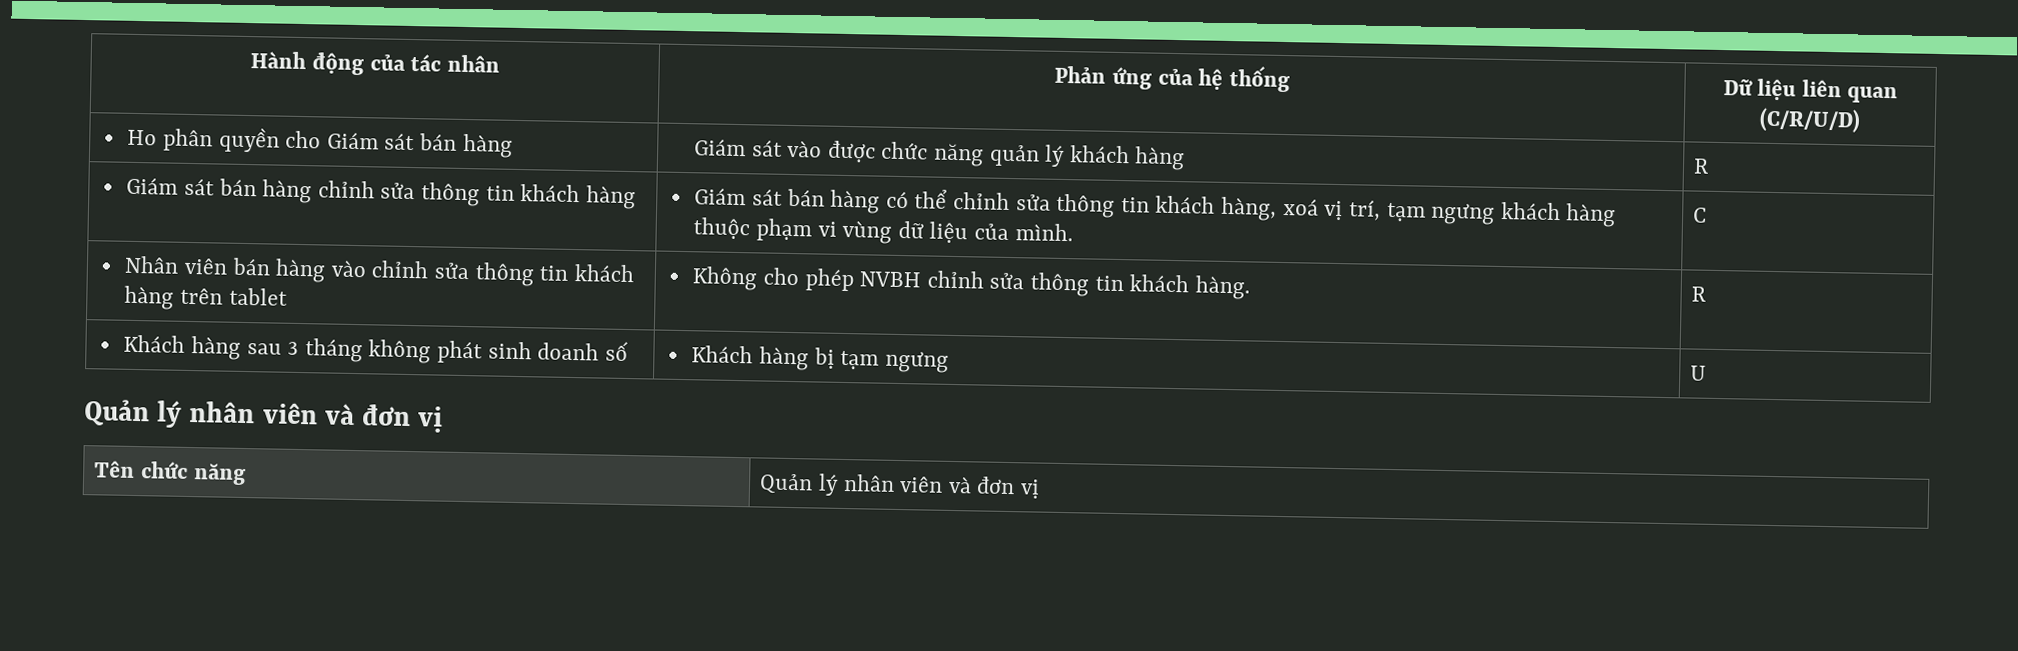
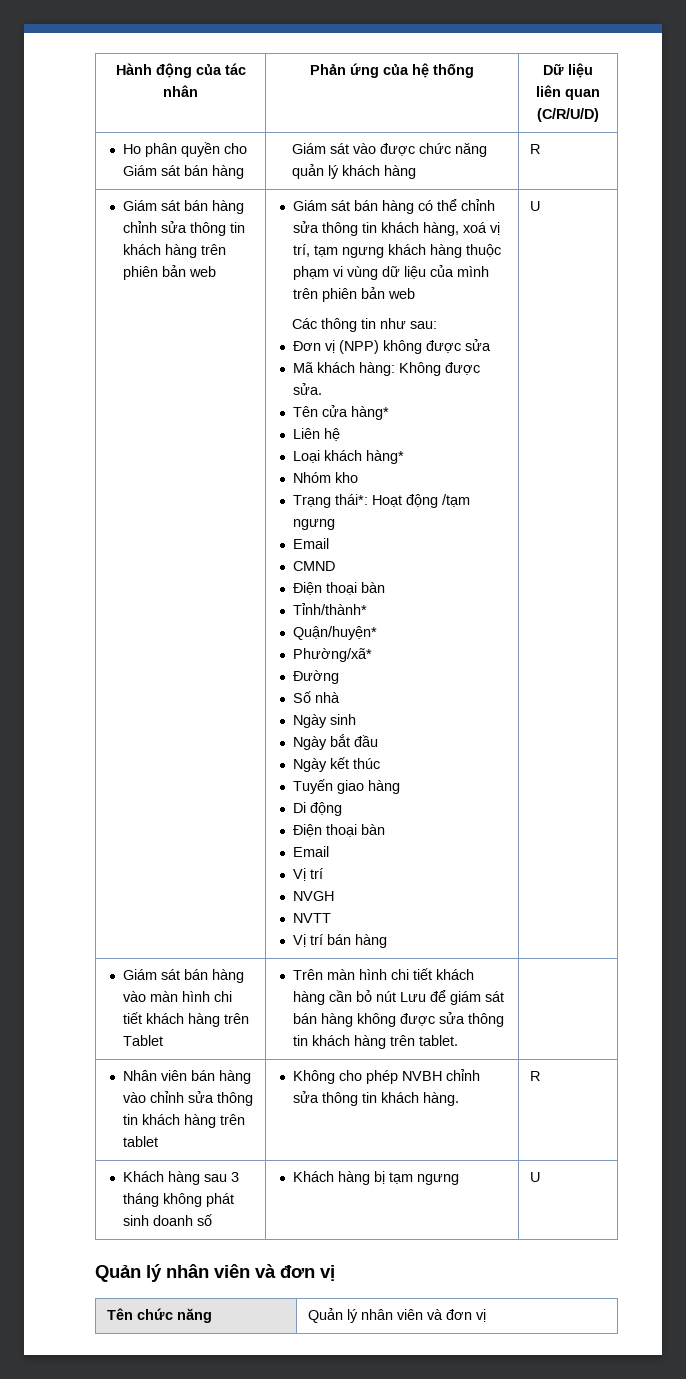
(636, 197) none -> [200,244,226,255] [122,265,216,280] trên phiên bản web
[1014,223,1073,242] [1693,207,1708,223] mình. | C -> [456,266,489,277] [292,287,415,302] [292,318,438,332] [292,339,491,354] [292,362,480,376] [292,383,322,395] [292,405,389,420] [292,428,340,441] [292,450,404,464] [292,472,358,483] [292,494,470,508] [292,519,335,530] [292,538,329,549] [292,561,335,571] [292,582,385,595] [292,603,367,615] [292,626,377,640] [292,648,372,662] [292,670,339,684] [292,691,340,703] [292,714,356,728] [292,734,378,750] [292,757,380,772] [292,779,400,794] [292,802,342,816] [292,824,385,837] [292,846,329,857] [292,868,323,881] [292,891,334,901] [292,913,331,923] [292,934,387,948] [529,201,540,211] [122,969,244,983] [122,991,232,1002] [122,1012,249,1027] [122,1035,163,1046] [292,968,474,980] [292,990,504,1005] [292,1012,504,1027] [292,1035,458,1049] mình trên phiên bản web // Các thông tin như sau: // Đơn vị (NPP) không được sửa // Mã khách hàng: Không được sửa. // Tên cửa hàng* // Liên hệ // Loại khách hàng* // Nhóm kho // Trạng thái*: Hoạt động /tạm ngưng // Email // CMND // Điện thoại bàn // Tỉnh/thành* // Quận/huyện* // Phường/xã* // Đường // Số nhà // Ngày sinh // Ngày bắt đầu // Ngày kết thúc // Tuyến giao hàng // Di động // Điện thoại bàn // Email // Vị trí // NVGH // NVTT // Vị trí bán hàng | U // Giám sát bán hàng vào màn hình chi tiết khách hàng trên Tablet | Trên màn hình chi tiết khách hàng cần bỏ nút Lưu để giám sát bán hàng không được sửa thông tin khách hàng trên tablet. |

